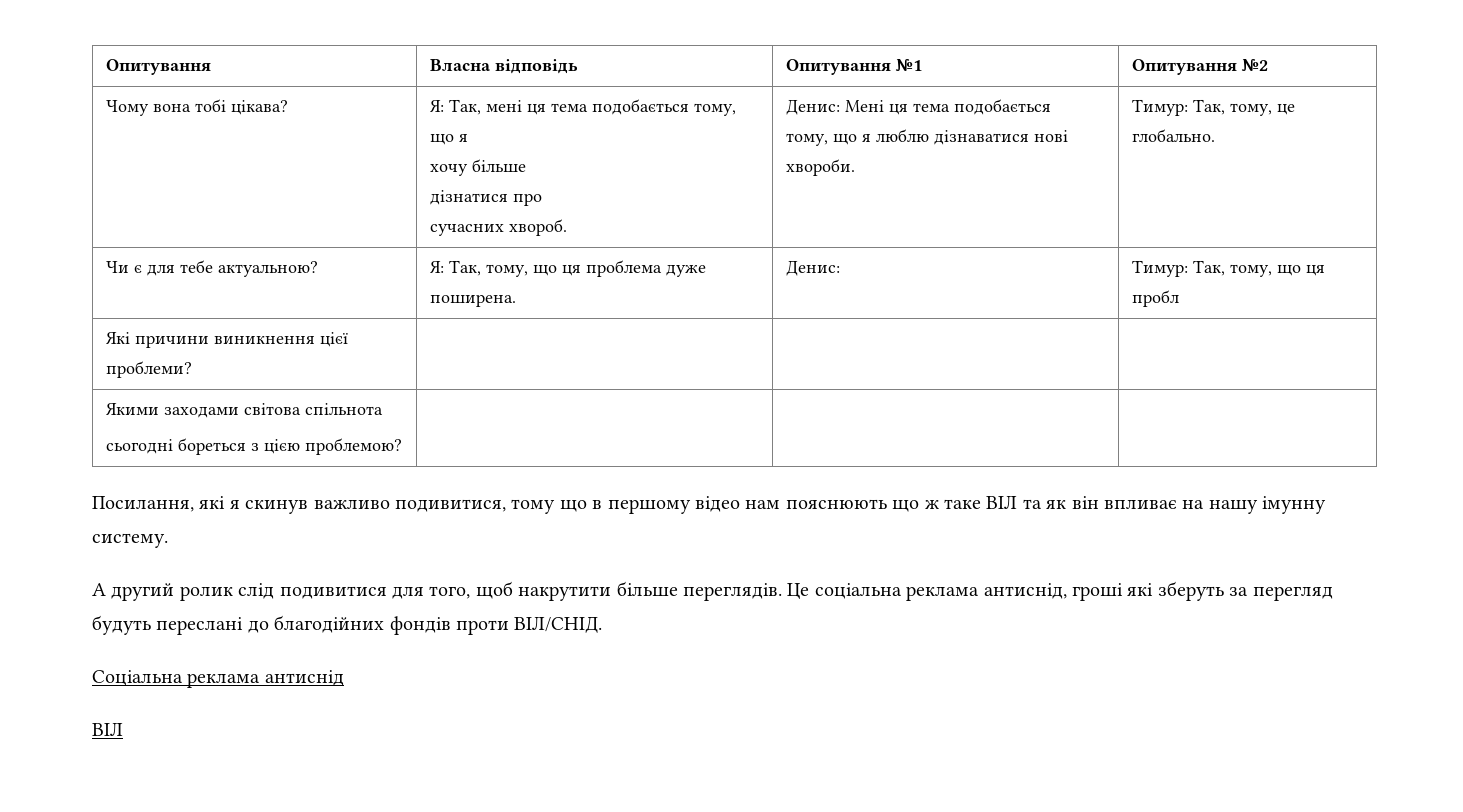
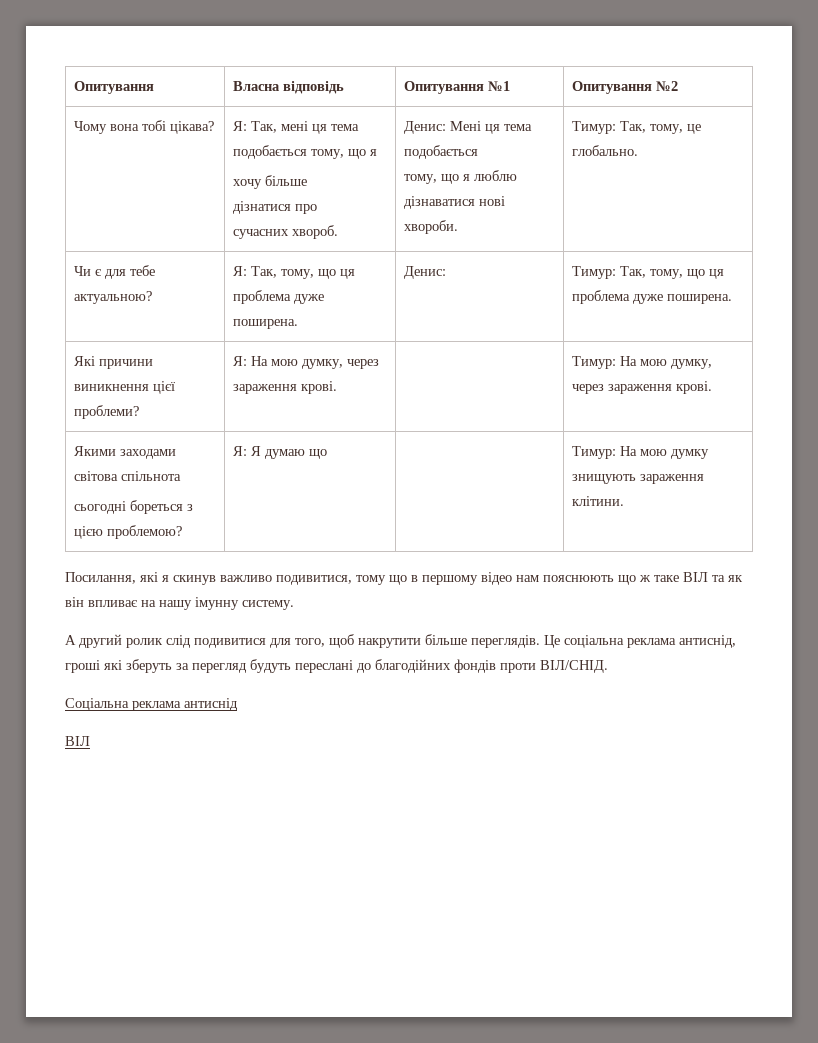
[1131,290,1179,307] пробл -> [572,290,733,304] проблема дуже поширена.
(192, 369) | | -> [233,356,380,369] [233,381,338,394] [572,356,713,369] [572,381,713,394] Я: На мою думку, через зараження крові. | | Тимур: На мою думку, через зараження крові.
(402, 446) | | -> [233,446,328,459] [572,446,710,459] [572,474,705,484] [572,496,625,506] Я: Я думаю що | | Тимур: На мою думку знищують зараження клітини.

